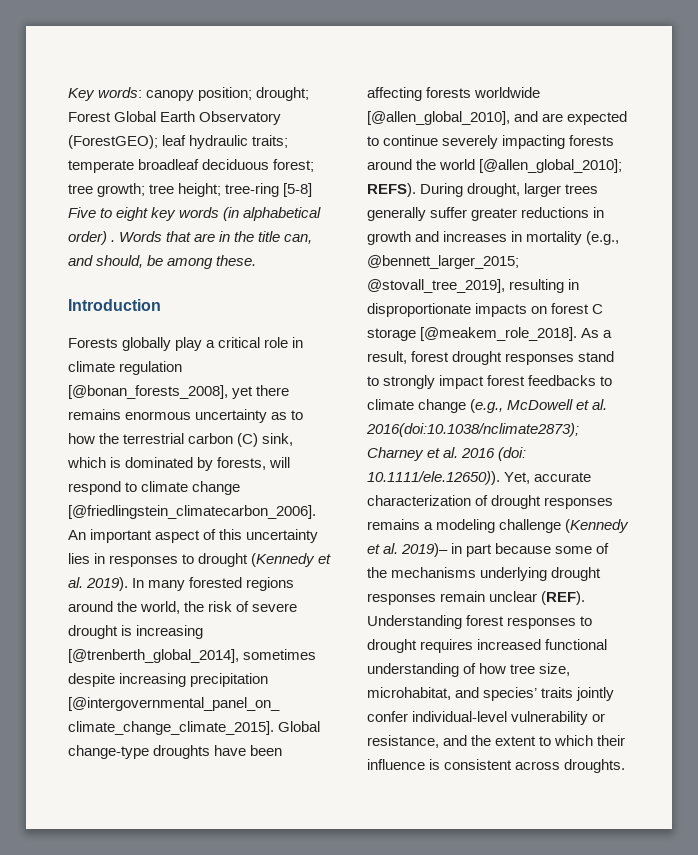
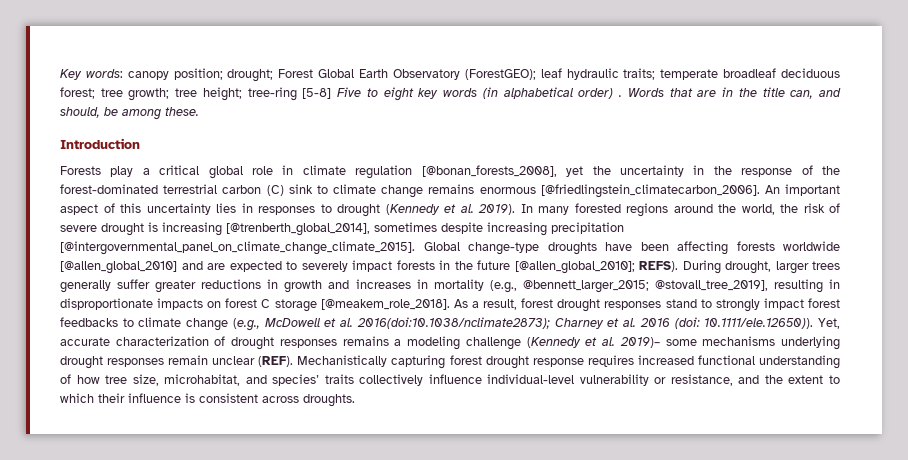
[122,337,172,351] globally -> (101, 170) none
(261, 342) none -> [208,166,243,179] global
[256,385,290,396] [68,409,304,423] [68,433,294,447] [67,457,291,471] [68,481,241,495] there remains enormous uncertainty as to how the terrestrial carbon (C) sink, which is dominated by forests, will respond to climate change -> [592,165,840,177] [60,184,536,198] the uncertainty in the response of the forest-dominated terrestrial carbon (C) sink to climate change remains enormous
[367,111,510,125] [@allen_global_2010], -> [60,261,177,274] [@allen_global_2010]
[383,135,615,149] [367,159,476,170] continue severely impacting forests around the world -> [301,260,510,272] severely impact forests in the future
[451,543,610,557] [367,567,387,578] in part because some of the -> [665,339,697,346] some
[367,615,593,629] [367,639,417,653] Understanding forest responses to drought -> [297,355,584,369] Mechanistically capturing forest drought response
[576,687,615,701] [367,711,408,722] jointly confer -> [359,374,482,386] collectively influence

